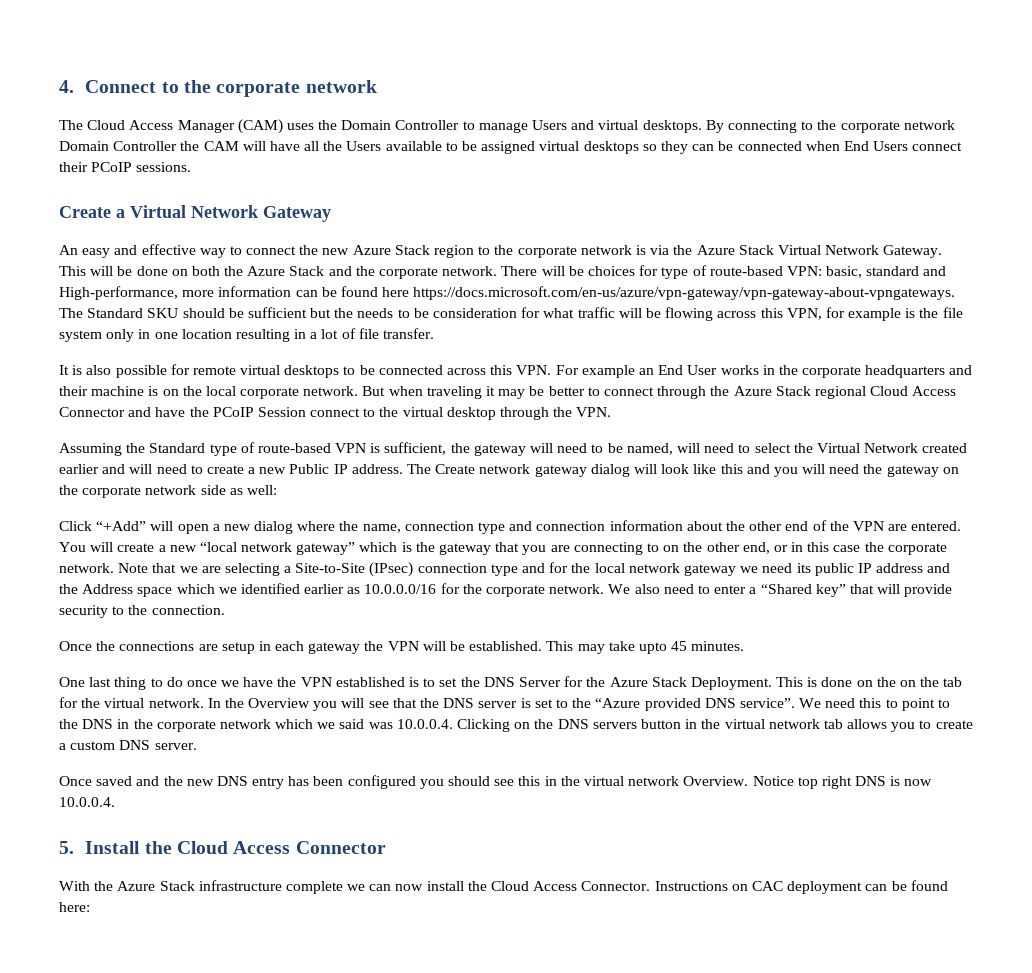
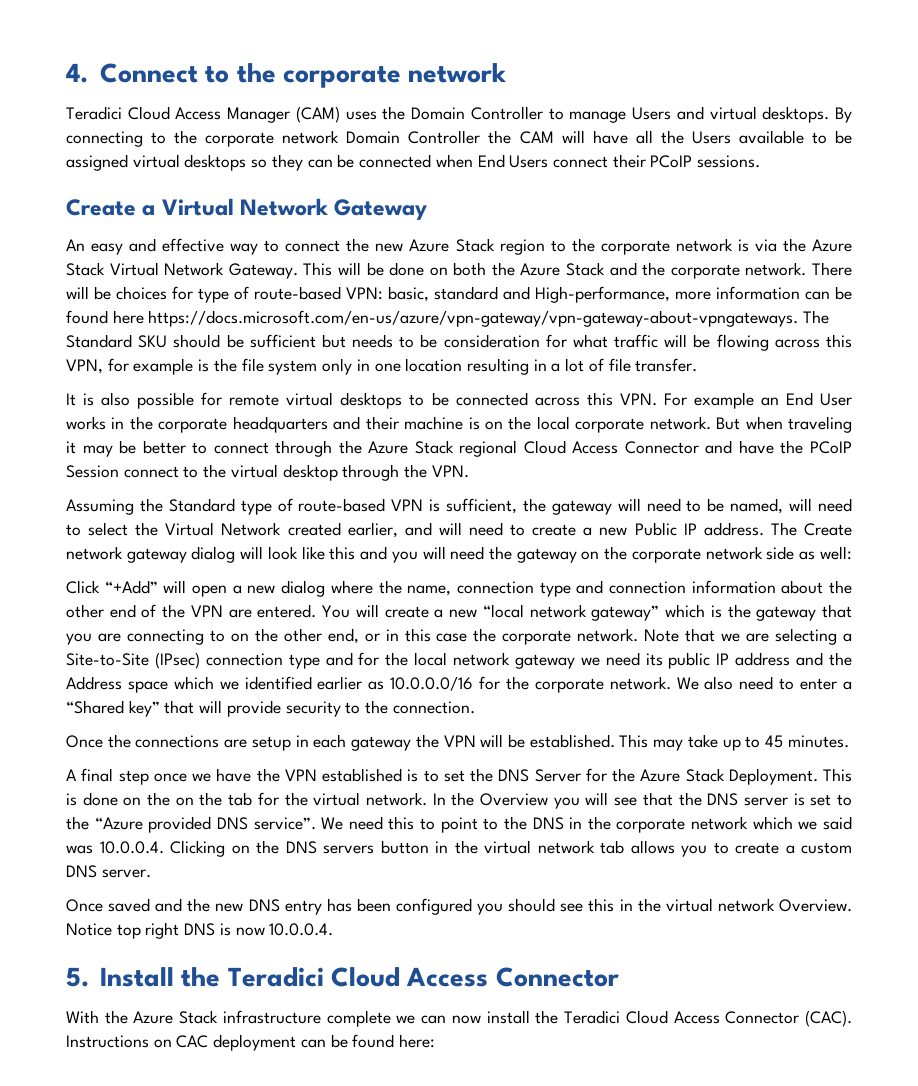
[59,120,83,130] The -> [66,106,122,120] Teradici
[334,308,354,318] the -> (346, 341) none
[59,464,99,474] earlier -> [347,522,398,538] earlier,
[638,642,667,654] upto -> [722,736,761,751] up to
[59,677,183,690] One last thing to do -> [66,768,149,785] A final step
(172, 847) none -> [227,967,324,987] Teradici
[491,881,651,891] Cloud Access Connector. -> [564,1010,853,1027] Teradici Cloud Access Connector (CAC).

